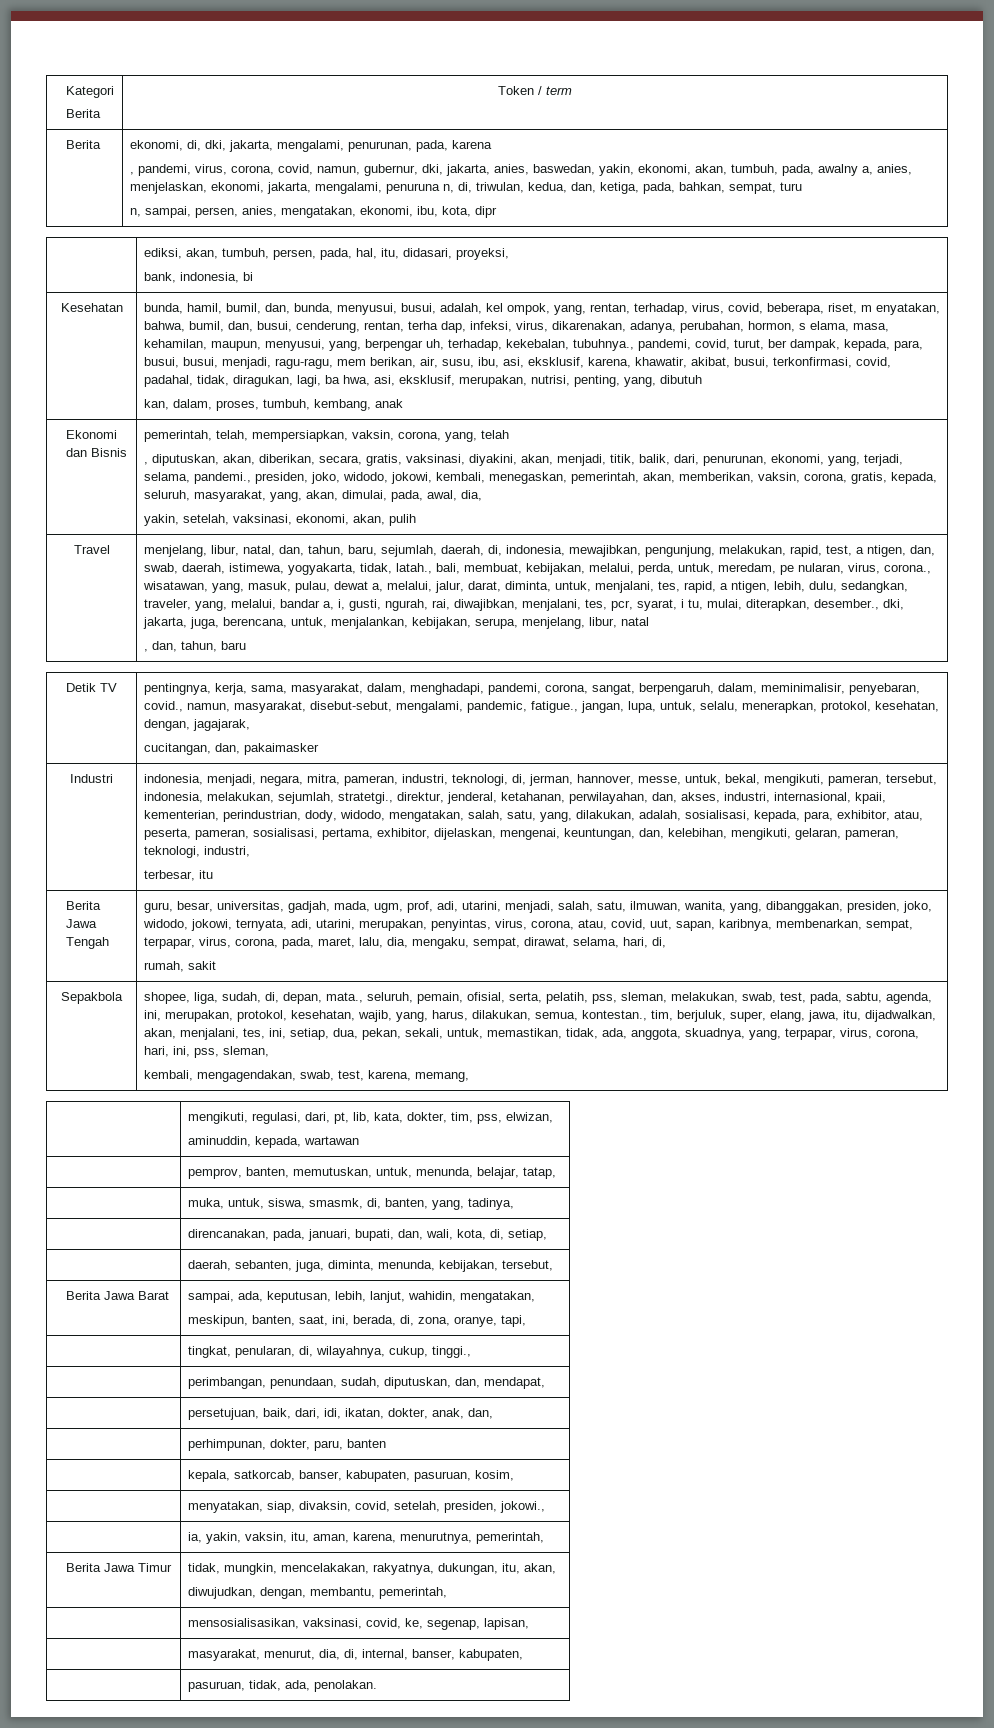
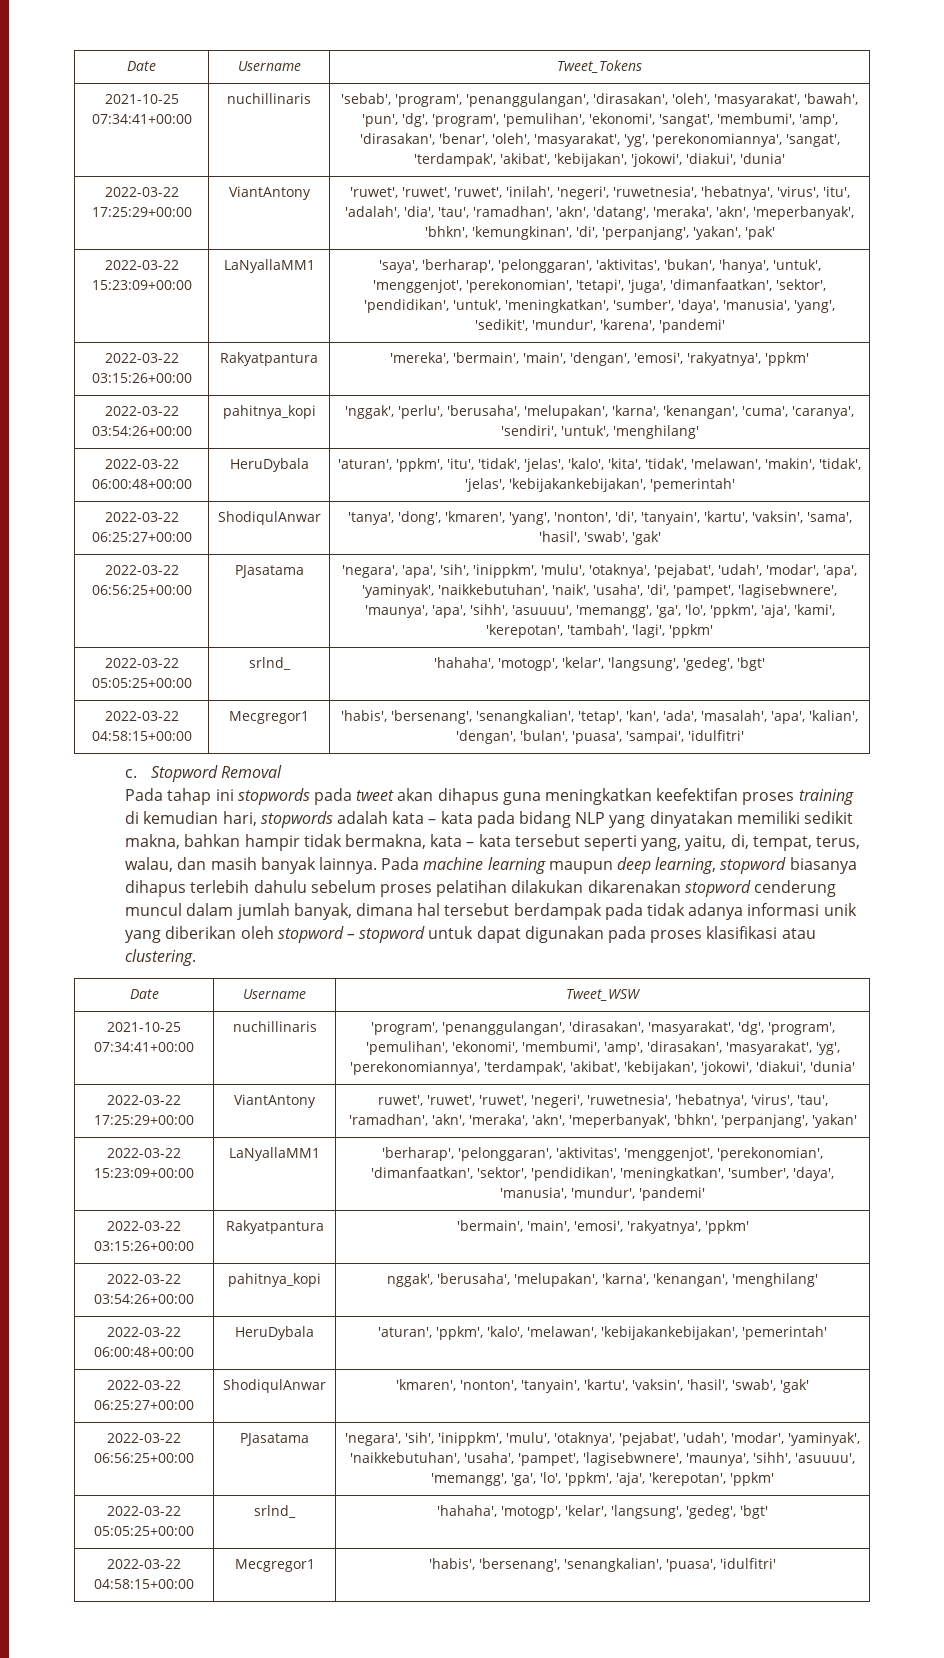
[65,86,114,98] [65,109,101,118] [498,86,572,95] [65,140,101,149] [129,140,492,152] [129,164,912,176] [129,182,802,194] [129,206,497,218] [143,248,509,260] [143,272,253,283] [60,303,123,312] [143,303,940,315] [143,321,889,333] [143,339,923,351] [143,357,891,369] [143,375,702,387] [143,399,403,411] [65,430,117,439] [65,448,127,457] [143,430,509,442] [143,454,903,466] [143,472,937,484] [143,490,482,502] [143,514,416,526] [73,545,110,554] [143,545,935,557] [143,563,931,575] [142,581,908,593] [143,599,904,611] [142,617,649,629] [143,641,246,652] [66,683,117,692] [143,683,920,695] [143,701,939,713] [143,719,250,731] [143,743,319,755] [70,774,113,783] [143,774,937,786] [143,792,886,804] [143,810,923,822] [143,828,899,840] [143,846,250,858] [143,870,213,881] [65,901,101,910] [65,919,97,928] [65,937,109,949] [143,901,932,913] [142,919,913,931] [143,937,666,949] [143,961,216,972] [61,992,123,1004] [143,992,932,1004] [143,1010,936,1022] [143,1028,919,1040] [143,1046,269,1058] [143,1070,469,1082] [187,1112,553,1124] [187,1136,359,1148] [187,1167,556,1179] [187,1198,514,1210] [187,1229,547,1241] [187,1260,553,1272] [65,1291,169,1300] [187,1291,535,1303] [187,1315,526,1327] [187,1346,471,1358] [187,1377,545,1389] [187,1408,493,1420] [187,1439,386,1451] [187,1470,514,1482] [187,1501,545,1513] [187,1532,544,1544] [65,1563,172,1572] [187,1563,556,1575] [187,1587,447,1599] [187,1618,529,1630] [187,1649,523,1661] [187,1680,377,1692] Kategori // Berita | Token / term // Berita | ekonomi, di, dki, jakarta, mengalami, penurunan, pada, karena // , pandemi, virus, corona, covid, namun, gubernur, dki, jakarta, anies, baswedan, yakin, ekonomi, akan, tumbuh, pada, awalny a, anies, menjelaskan, ekonomi, jakarta, mengalami, penuruna n, di, triwulan, kedua, dan, ketiga, pada, bahkan, sempat, turu // n, sampai, persen, anies, mengatakan, ekonomi, ibu, kota, dipr // | ediksi, akan, tumbuh, persen, pada, hal, itu, didasari, proyeksi, // bank, indonesia, bi // Kesehatan | bunda, hamil, bumil, dan, bunda, menyusui, busui, adalah, kel ompok, yang, rentan, terhadap, virus, covid, beberapa, riset, m enyatakan, bahwa, bumil, dan, busui, cenderung, rentan, terha dap, infeksi, virus, dikarenakan, adanya, perubahan, hormon, s elama, masa, kehamilan, maupun, menyusui, yang, berpengar uh, terhadap, kekebalan, tubuhnya., pandemi, covid, turut, ber dampak, kepada, para, busui, busui, menjadi, ragu-ragu, mem berikan, air, susu, ibu, asi, eksklusif, karena, khawatir, akibat, busui, terkonfirmasi, covid, padahal, tidak, diragukan, lagi, ba hwa, asi, eksklusif, merupakan, nutrisi, penting, yang, dibutuh // kan, dalam, proses, tumbuh, kembang, anak // Ekonomi dan Bisnis | pemerintah, telah, mempersiapkan, vaksin, corona, yang, telah // , diputuskan, akan, diberikan, secara, gratis, vaksinasi, diyakini, akan, menjadi, titik, balik, dari, penurunan, ekonomi, yang, terjadi, selama, pandemi., presiden, joko, widodo, jokowi, kembali, menegaskan, pemerintah, akan, memberikan, vaksin, corona, gratis, kepada, seluruh, masyarakat, yang, akan, dimulai, pada, awal, dia, // yakin, setelah, vaksinasi, ekonomi, akan, pulih // Travel | menjelang, libur, natal, dan, tahun, baru, sejumlah, daerah, di, indonesia, mewajibkan, pengunjung, melakukan, rapid, test, a ntigen, dan, swab, daerah, istimewa, yogyakarta, tidak, latah., bali, membuat, kebijakan, melalui, perda, untuk, meredam, pe nularan, virus, corona., wisatawan, yang, masuk, pulau, dewat a, melalui, jalur, darat, diminta, untuk, menjalani, tes, rapid, a ntigen, lebih, dulu, sedangkan, traveler, yang, melalui, bandar a, i, gusti, ngurah, rai, diwajibkan, menjalani, tes, pcr, syarat, i tu, mulai, diterapkan, desember., dki, jakarta, juga, berencana, untuk, menjalankan, kebijakan, serupa, menjelang, libur, natal // , dan, tahun, baru // Detik TV | pentingnya, kerja, sama, masyarakat, dalam, menghadapi, pandemi, corona, sangat, berpengaruh, dalam, meminimalisir, penyebaran, covid., namun, masyarakat, disebut-sebut, mengalami, pandemic, fatigue., jangan, lupa, untuk, selalu, menerapkan, protokol, kesehatan, dengan, jagajarak, // cucitangan, dan, pakaimasker // Industri | indonesia, menjadi, negara, mitra, pameran, industri, teknologi, di, jerman, hannover, messe, untuk, bekal, mengikuti, pameran, tersebut, indonesia, melakukan, sejumlah, stratetgi., direktur, jenderal, ketahanan, perwilayahan, dan, akses, industri, internasional, kpaii, kementerian, perindustrian, dody, widodo, mengatakan, salah, satu, yang, dilakukan, adalah, sosialisasi, kepada, para, exhibitor, atau, peserta, pameran, sosialisasi, pertama, exhibitor, dijelaskan, mengenai, keuntungan, dan, kelebihan, mengikuti, gelaran, pameran, teknologi, industri, // terbesar, itu // Berita Jawa Tengah | guru, besar, universitas, gadjah, mada, ugm, prof, adi, utarini, menjadi, salah, satu, ilmuwan, wanita, yang, dibanggakan, presiden, joko, widodo, jokowi, ternyata, adi, utarini, merupakan, penyintas, virus, corona, atau, covid, uut, sapan, karibnya, membenarkan, sempat, terpapar, virus, corona, pada, maret, lalu, dia, mengaku, sempat, dirawat, selama, hari, di, // rumah, sakit // Sepakbola | shopee, liga, sudah, di, depan, mata., seluruh, pemain, ofisial, serta, pelatih, pss, sleman, melakukan, swab, test, pada, sabtu, agenda, ini, merupakan, protokol, kesehatan, wajib, yang, harus, dilakukan, semua, kontestan., tim, berjuluk, super, elang, jawa, itu, dijadwalkan, akan, menjalani, tes, ini, setiap, dua, pekan, sekali, untuk, memastikan, tidak, ada, anggota, skuadnya, yang, terpapar, virus, corona, hari, ini, pss, sleman, // kembali, mengagendakan, swab, test, karena, memang, // | mengikuti, regulasi, dari, pt, lib, kata, dokter, tim, pss, elwizan, // aminuddin, kepada, wartawan // | pemprov, banten, memutuskan, untuk, menunda, belajar, tatap, // | muka, untuk, siswa, smasmk, di, banten, yang, tadinya, // | direncanakan, pada, januari, bupati, dan, wali, kota, di, setiap, // | daerah, sebanten, juga, diminta, menunda, kebijakan, tersebut, // Berita Jawa Barat | sampai, ada, keputusan, lebih, lanjut, wahidin, mengatakan, // meskipun, banten, saat, ini, berada, di, zona, oranye, tapi, // | tingkat, penularan, di, wilayahnya, cukup, tinggi., // | perimbangan, penundaan, sudah, diputuskan, dan, mendapat, // | persetujuan, baik, dari, idi, ikatan, dokter, anak, dan, // | perhimpunan, dokter, paru, banten // | kepala, satkorcab, banser, kabupaten, pasuruan, kosim, // | menyatakan, siap, divaksin, covid, setelah, presiden, jokowi., // | ia, yakin, vaksin, itu, aman, karena, menurutnya, pemerintah, // Berita Jawa Timur | tidak, mungkin, mencelakakan, rakyatnya, dukungan, itu, akan, // diwujudkan, dengan, membantu, pemerintah, // | mensosialisasikan, vaksinasi, covid, ke, segenap, lapisan, // | masyarakat, menurut, dia, di, internal, banser, kabupaten, // | pasuruan, tidak, ada, penolakan. -> [127,61,156,71] [237,61,301,71] [557,60,643,73] [104,94,179,104] [91,114,192,124] [227,93,311,104] [341,93,858,107] [361,113,838,127] [359,133,840,147] [414,153,785,167] [104,187,179,197] [91,207,192,217] [228,186,311,200] [349,186,850,200] [345,206,854,220] [424,226,775,240] [104,260,179,270] [91,280,192,290] [223,259,315,273] [378,259,821,273] [373,279,826,293] [364,299,835,313] [474,319,725,333] [104,353,179,363] [91,373,192,383] [220,352,318,366] [390,352,809,366] [104,406,179,416] [91,426,192,436] [222,405,316,419] [345,405,854,419] [500,425,699,439] [104,459,179,469] [91,479,192,489] [229,458,309,472] [338,458,861,472] [464,478,735,492] [104,512,179,522] [91,532,192,542] [217,511,321,525] [347,511,852,525] [538,531,661,545] [104,565,179,575] [91,585,192,595] [234,565,304,578] [342,564,857,578] [362,584,837,598] [364,604,835,618] [486,624,713,638] [104,658,179,668] [91,678,192,688] [248,657,291,670] [434,657,765,671] [104,711,179,721] [91,731,192,741] [229,711,309,724] [341,710,858,724] [455,730,744,744] [125,765,283,782] [125,788,854,805] [125,811,853,828] [125,834,860,851] [125,857,857,874] [125,880,836,897] [125,903,857,920] [125,926,816,943] [125,949,197,966] [129,989,159,999] [243,989,306,999] [566,989,641,1001] [107,1022,181,1032] [94,1042,194,1052] [232,1021,317,1032] [370,1021,835,1035] [365,1041,840,1055] [350,1061,855,1075] [107,1095,181,1105] [94,1115,194,1125] [234,1094,316,1108] [377,1094,828,1108] [348,1114,857,1128] [107,1148,181,1158] [94,1168,194,1178] [229,1147,320,1161] [382,1147,823,1161] [371,1167,834,1181] [500,1187,705,1201] [107,1221,181,1231] [94,1241,194,1251] [225,1220,324,1234] [456,1220,749,1234] [107,1274,181,1284] [94,1294,194,1304] [228,1273,321,1287] [387,1273,818,1287] [107,1327,181,1337] [94,1347,194,1357] [235,1326,314,1340] [378,1326,827,1340] [107,1380,181,1390] [94,1400,194,1410] [223,1379,326,1393] [396,1379,809,1393] [107,1433,181,1443] [94,1453,194,1463] [240,1433,309,1446] [345,1432,860,1446] [350,1452,855,1466] [431,1472,774,1486] [107,1506,181,1516] [94,1526,194,1536] [254,1505,296,1518] [437,1505,768,1519] [107,1559,181,1569] [94,1579,194,1589] [234,1559,315,1572] [429,1558,776,1572] Date | Username | Tweet_Tokens // 2021-10-25 07:34:41+00:00 | nuchillinaris | 'sebab', 'program', 'penanggulangan', 'dirasakan', 'oleh', 'masyarakat', 'bawah', 'pun', 'dg', 'program', 'pemulihan', 'ekonomi', 'sangat', 'membumi', 'amp', 'dirasakan', 'benar', 'oleh', 'masyarakat', 'yg', 'perekonomiannya', 'sangat', 'terdampak', 'akibat', 'kebijakan', 'jokowi', 'diakui', 'dunia' // 2022-03-22 17:25:29+00:00 | ViantAntony | 'ruwet', 'ruwet', 'ruwet', 'inilah', 'negeri', 'ruwetnesia', 'hebatnya', 'virus', 'itu', 'adalah', 'dia', 'tau', 'ramadhan', 'akn', 'datang', 'meraka', 'akn', 'meperbanyak', 'bhkn', 'kemungkinan', 'di', 'perpanjang', 'yakan', 'pak' // 2022-03-22 15:23:09+00:00 | LaNyallaMM1 | 'saya', 'berharap', 'pelonggaran', 'aktivitas', 'bukan', 'hanya', 'untuk', 'menggenjot', 'perekonomian', 'tetapi', 'juga', 'dimanfaatkan', 'sektor', 'pendidikan', 'untuk', 'meningkatkan', 'sumber', 'daya', 'manusia', 'yang', 'sedikit', 'mundur', 'karena', 'pandemi' // 2022-03-22 03:15:26+00:00 | Rakyatpantura | 'mereka', 'bermain', 'main', 'dengan', 'emosi', 'rakyatnya', 'ppkm' // 2022-03-22 03:54:26+00:00 | pahitnya_kopi | 'nggak', 'perlu', 'berusaha', 'melupakan', 'karna', 'kenangan', 'cuma', 'caranya', 'sendiri', 'untuk', 'menghilang' // 2022-03-22 06:00:48+00:00 | HeruDybala | 'aturan', 'ppkm', 'itu', 'tidak', 'jelas', 'kalo', 'kita', 'tidak', 'melawan', 'makin', 'tidak', 'jelas', 'kebijakankebijakan', 'pemerintah' // 2022-03-22 06:25:27+00:00 | ShodiqulAnwar | 'tanya', 'dong', 'kmaren', 'yang', 'nonton', 'di', 'tanyain', 'kartu', 'vaksin', 'sama', 'hasil', 'swab', 'gak' // 2022-03-22 06:56:25+00:00 | PJasatama | 'negara', 'apa', 'sih', 'inippkm', 'mulu', 'otaknya', 'pejabat', 'udah', 'modar', 'apa', 'yaminyak', 'naikkebutuhan', 'naik', 'usaha', 'di', 'pampet', 'lagisebwnere', 'maunya', 'apa', 'sihh', 'asuuuu', 'memangg', 'ga', 'lo', 'ppkm', 'aja', 'kami', 'kerepotan', 'tambah', 'lagi', 'ppkm' // 2022-03-22 05:05:25+00:00 | srlnd_ | 'hahaha', 'motogp', 'kelar', 'langsung', 'gedeg', 'bgt' // 2022-03-22 04:58:15+00:00 | Mecgregor1 | 'habis', 'bersenang', 'senangkalian', 'tetap', 'kan', 'ada', 'masalah', 'apa', 'kalian', 'dengan', 'bulan', 'puasa', 'sampai', 'idulfitri' // c. Stopword Removal // Pada tahap ini stopwords pada tweet akan dihapus guna meningkatkan keefektifan proses training di kemudian hari, stopwords adalah kata – kata pada bidang NLP yang dinyatakan memiliki sedikit makna, bahkan hampir tidak bermakna, kata – kata tersebut seperti yang, yaitu, di, tempat, terus, walau, dan masih banyak lainnya. Pada machine learning maupun deep learning, stopword biasanya dihapus terlebih dahulu sebelum proses pelatihan dilakukan dikarenakan stopword cenderung muncul dalam jumlah banyak, dimana hal tersebut berdampak pada tidak adanya informasi unik yang diberikan oleh stopword – stopword untuk dapat digunakan pada proses klasifikasi atau clustering. // Date | Username | Tweet_WSW // 2021-10-25 07:34:41+00:00 | nuchillinaris | 'program', 'penanggulangan', 'dirasakan', 'masyarakat', 'dg', 'program', 'pemulihan', 'ekonomi', 'membumi', 'amp', 'dirasakan', 'masyarakat', 'yg', 'perekonomiannya', 'terdampak', 'akibat', 'kebijakan', 'jokowi', 'diakui', 'dunia' // 2022-03-22 17:25:29+00:00 | ViantAntony | ruwet', 'ruwet', 'ruwet', 'negeri', 'ruwetnesia', 'hebatnya', 'virus', 'tau', 'ramadhan', 'akn', 'meraka', 'akn', 'meperbanyak', 'bhkn', 'perpanjang', 'yakan' // 2022-03-22 15:23:09+00:00 | LaNyallaMM1 | 'berharap', 'pelonggaran', 'aktivitas', 'menggenjot', 'perekonomian', 'dimanfaatkan', 'sektor', 'pendidikan', 'meningkatkan', 'sumber', 'daya', 'manusia', 'mundur', 'pandemi' // 2022-03-22 03:15:26+00:00 | Rakyatpantura | 'bermain', 'main', 'emosi', 'rakyatnya', 'ppkm' // 2022-03-22 03:54:26+00:00 | pahitnya_kopi | nggak', 'berusaha', 'melupakan', 'karna', 'kenangan', 'menghilang' // 2022-03-22 06:00:48+00:00 | HeruDybala | 'aturan', 'ppkm', 'kalo', 'melawan', 'kebijakankebijakan', 'pemerintah' // 2022-03-22 06:25:27+00:00 | ShodiqulAnwar | 'kmaren', 'nonton', 'tanyain', 'kartu', 'vaksin', 'hasil', 'swab', 'gak' // 2022-03-22 06:56:25+00:00 | PJasatama | 'negara', 'sih', 'inippkm', 'mulu', 'otaknya', 'pejabat', 'udah', 'modar', 'yaminyak', 'naikkebutuhan', 'usaha', 'pampet', 'lagisebwnere', 'maunya', 'sihh', 'asuuuu', 'memangg', 'ga', 'lo', 'ppkm', 'aja', 'kerepotan', 'ppkm' // 2022-03-22 05:05:25+00:00 | srlnd_ | 'hahaha', 'motogp', 'kelar', 'langsung', 'gedeg', 'bgt' // 2022-03-22 04:58:15+00:00 | Mecgregor1 | 'habis', 'bersenang', 'senangkalian', 'puasa', 'idulfitri'

